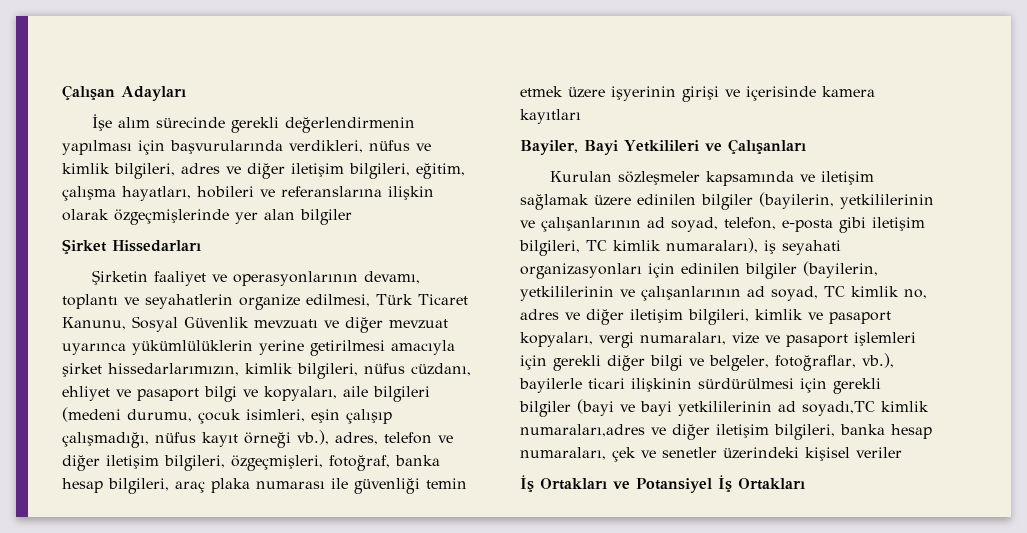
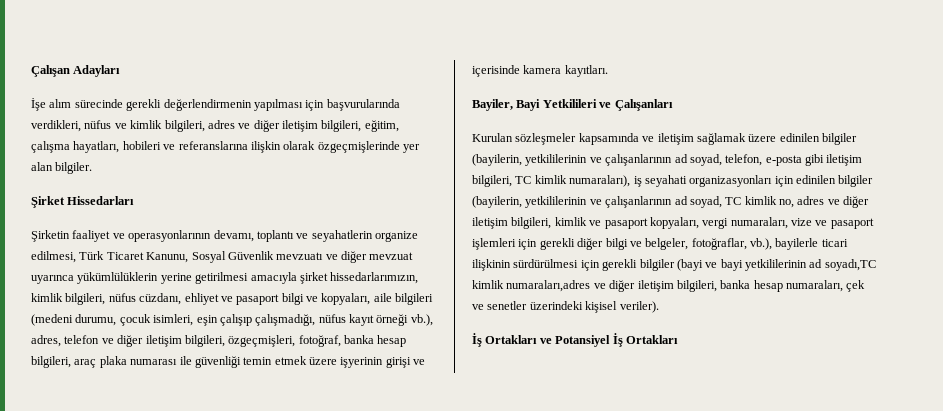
[300,209,352,225] bilgiler -> [55,162,93,174] bilgiler.
[520,109,581,124] kayıtları -> [564,65,608,77] kayıtları.
[856,447,902,458] veriler -> [619,301,659,313] veriler).

